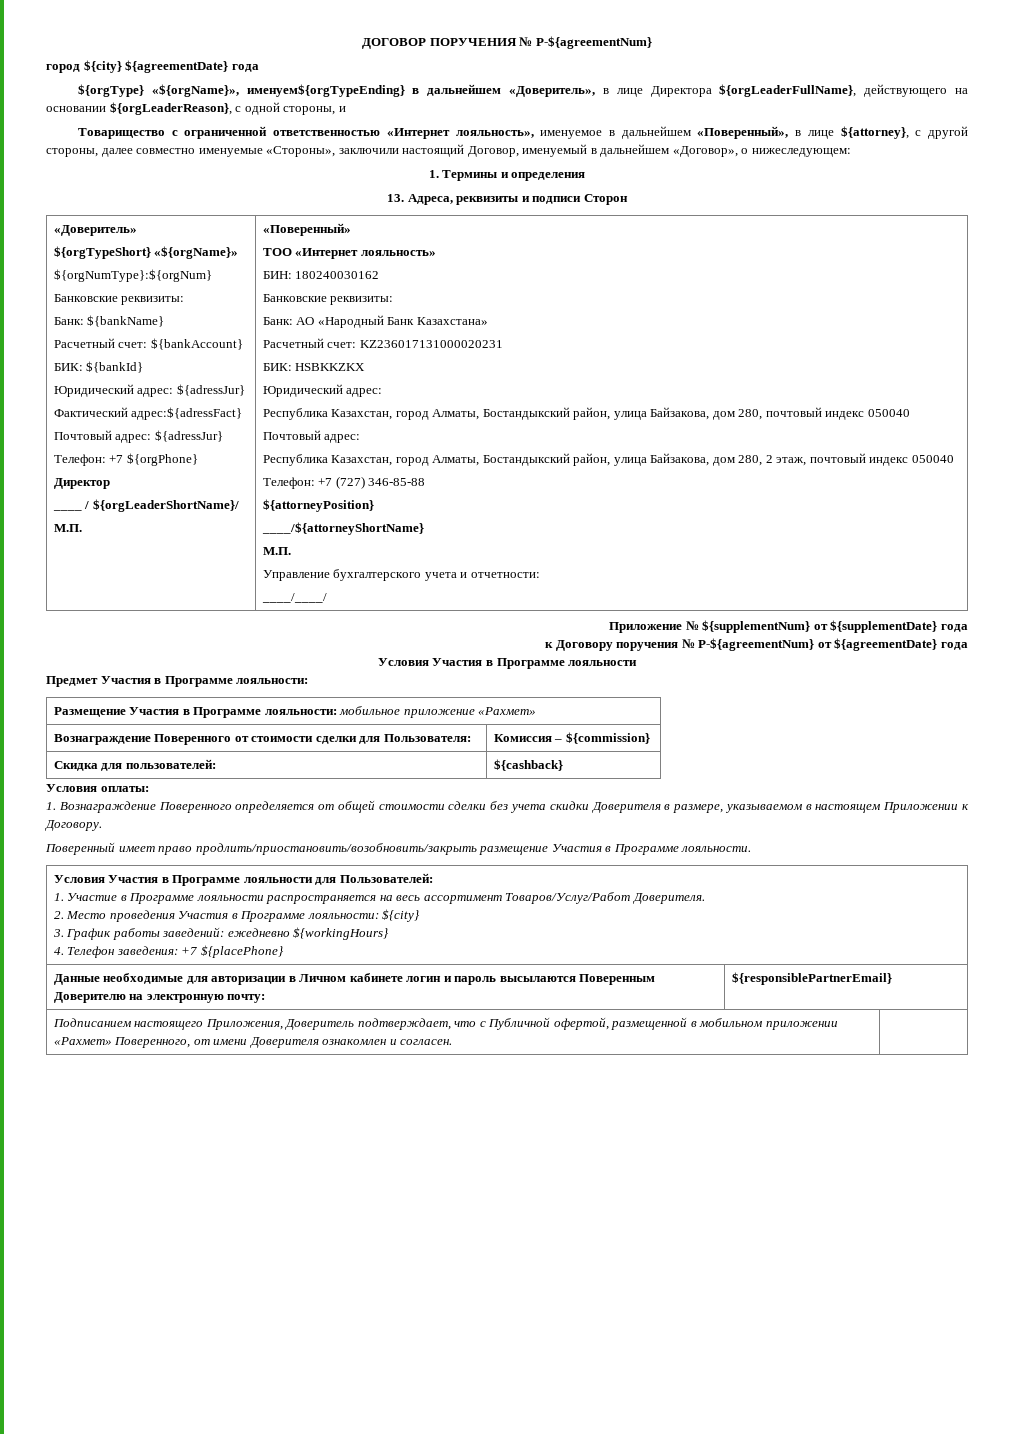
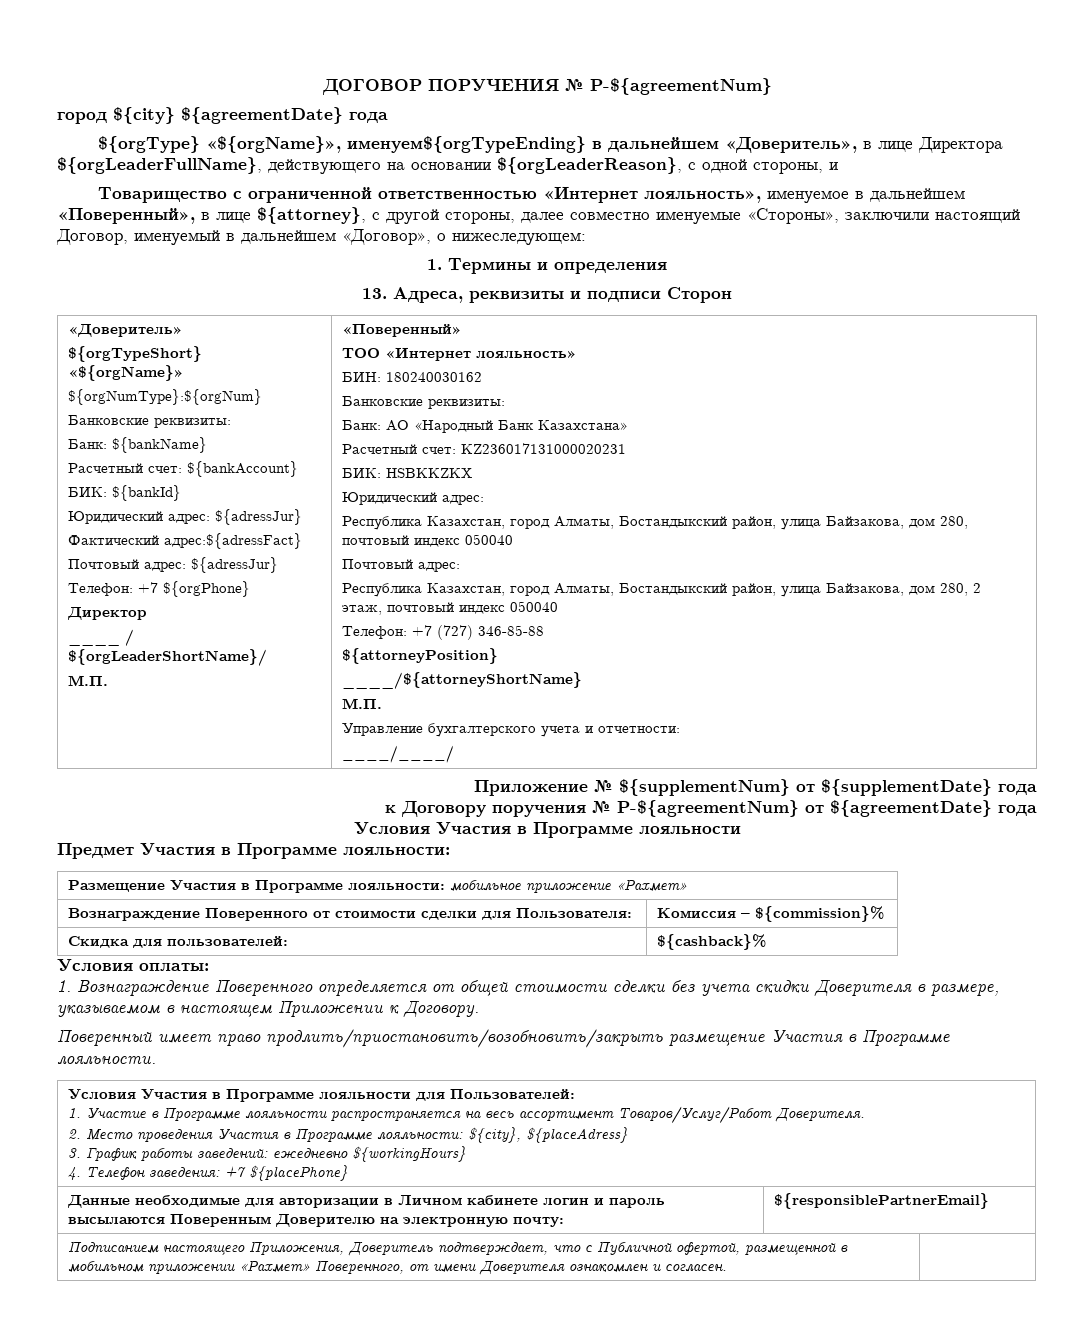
[565,732,650,744] ${commission} -> [755,906,885,922] ${commission}%
[493,759,563,771] ${cashback} -> [657,934,767,950] ${cashback}%
[382,909,421,922] ${city} -> [468,1127,629,1143] ${city}, ${placeAdress}

